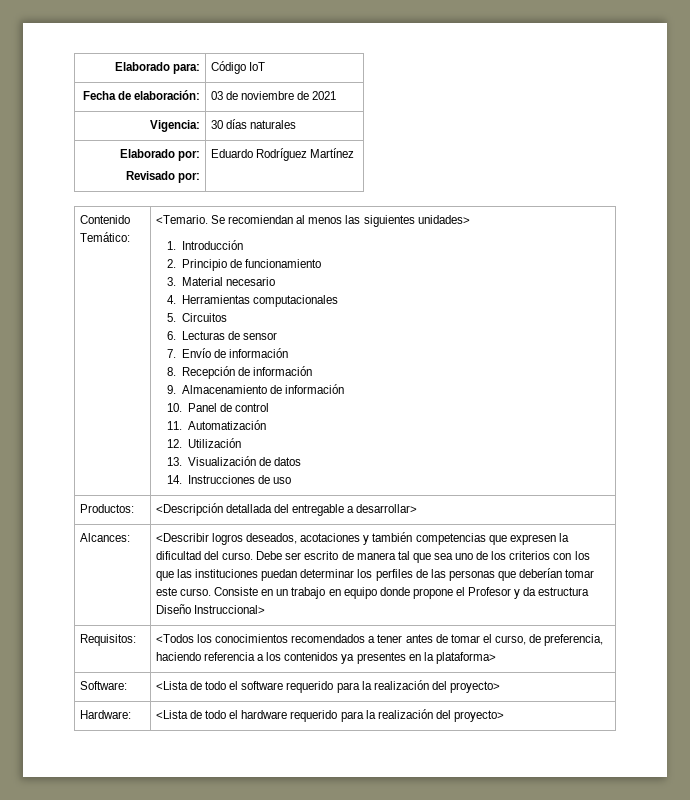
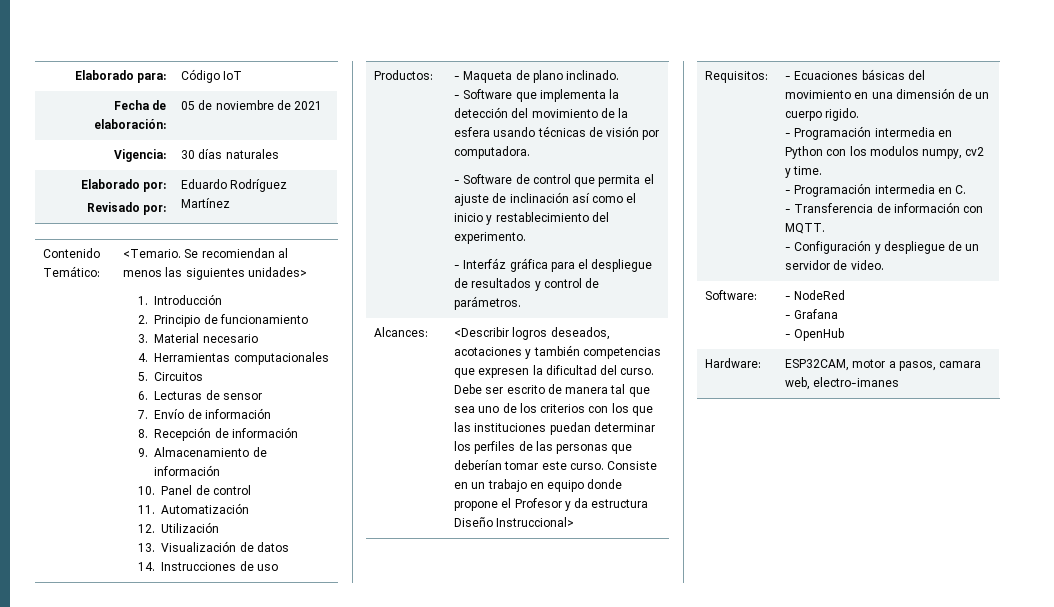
[210,91,223,100] 03 -> [181,101,196,110] 05
[155,503,418,516] <Descripción detallada del entregable a desarrollar> -> [454,70,620,83] [454,89,620,102] [454,107,629,118] [454,126,660,140] [454,146,531,159] [454,174,654,187] [454,192,637,206] [454,212,609,225] [454,232,527,244] [454,258,653,272] [454,278,600,291] [454,296,522,310] - Maqueta de plano inclinado. // - Software que implementa la detección del movimiento de la esfera usando técnicas de visión por computadora. // - Software de control que permita el ajuste de inclinación así como el inicio y restablecimiento del experimento. // - Interfáz gráfica para el despliegue de resultados y control de parámetros.
[155,634,604,646] [155,652,496,664] [79,681,127,690] [155,680,500,693] [79,710,131,719] [155,709,504,722] <Todos los conocimientos recomendados a tener antes de tomar el curso, de preferencia, haciendo referencia a los contenidos ya presentes en la plataforma> // Software: | <Lista de todo el software requerido para la realización del proyecto> // Hardware: | <Lista de todo el hardware requerido para la realización del proyecto> -> [785,69,925,80] [785,88,990,99] [785,108,860,121] [785,126,952,140] [785,146,985,159] [785,166,823,178] [785,183,967,197] [785,202,984,213] [785,223,826,234] [785,240,980,254] [785,260,884,270] [705,290,758,300] [785,290,846,300] [785,309,839,319] [785,328,845,341] [705,358,762,368] [785,359,982,371] [785,377,900,390] - Ecuaciones básicas del movimiento en una dimensión de un cuerpo rigido. // - Programación intermedia en Python con los modulos numpy, cv2 y time. // - Programación intermedia en C. // - Transferencia de información con MQTT. // - Configuración y despliegue de un servidor de video. // Software: | - NodeRed // - Grafana // - OpenHub // Hardware: | ESP32CAM, motor a pasos, camara web, electro-imanes

